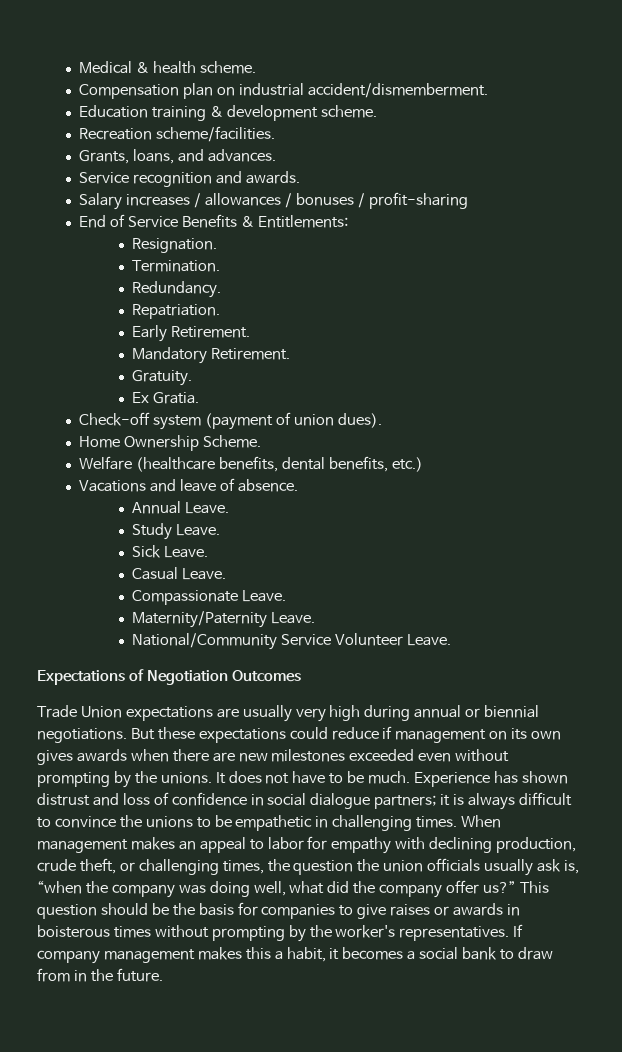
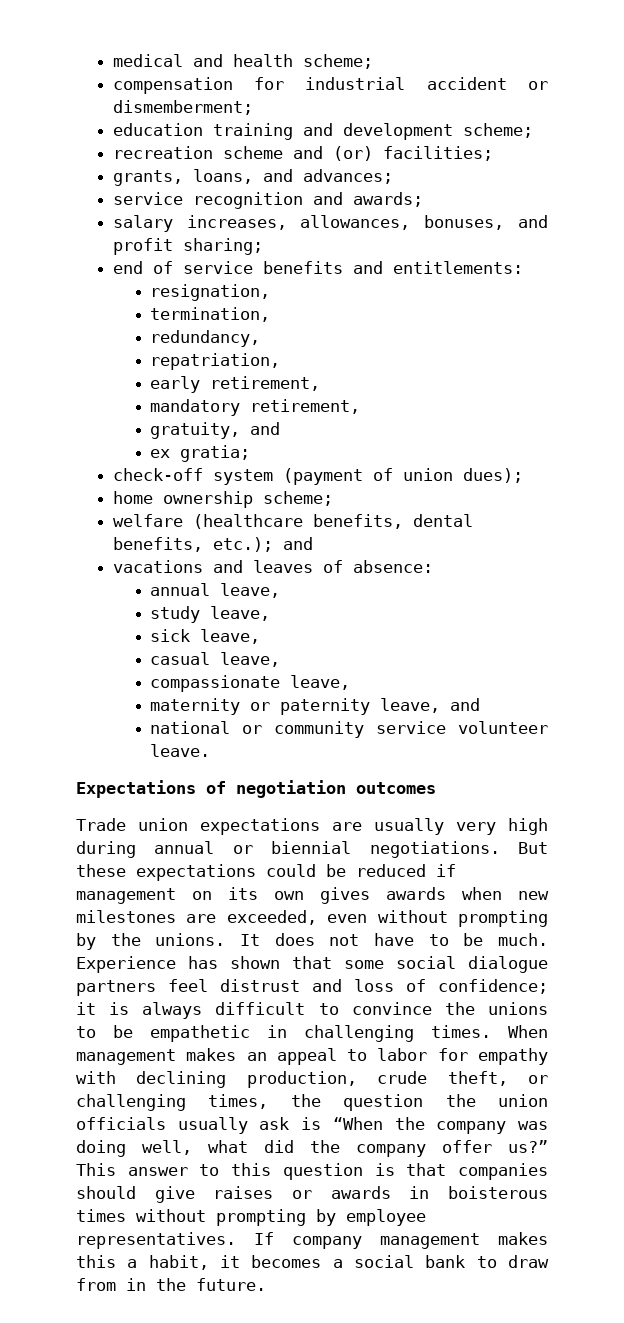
[79,61,257,74] [79,83,488,99] [79,105,377,121] [79,126,276,142] [79,149,277,164] [79,171,301,187] [79,192,468,210] [79,214,348,228] [132,238,218,253] [132,260,221,272] [132,281,222,298] [132,304,221,319] [132,325,251,342] [132,347,291,364] [132,370,193,386] [132,392,200,404] [79,412,382,430] [79,435,262,451] [79,456,423,472] [79,478,298,492] [132,501,230,514] [132,523,221,540] [132,545,209,558] [132,567,227,580] [132,590,287,605] [132,611,316,628] [132,633,451,650] Medical & health scheme. // Compensation plan on industrial accident/dismemberment. // Education training & development scheme. // Recreation scheme/facilities. // Grants, loans, and advances. // Service recognition and awards. // Salary increases / allowances / bonuses / profit-sharing // End of Service Benefits & Entitlements: // Resignation. // Termination. // Redundancy. // Repatriation. // Early Retirement. // Mandatory Retirement. // Gratuity. // Ex Gratia. // Check-off system (payment of union dues). // Home Ownership Scheme. // Welfare (healthcare benefits, dental benefits, etc.) // Vacations and leave of absence. // Annual Leave. // Study Leave. // Sick Leave. // Casual Leave. // Compassionate Leave. // Maternity/Paternity Leave. // National/Community Service Volunteer Leave. -> [112,54,373,69] [112,77,548,94] [112,100,253,115] [112,123,533,140] [112,146,493,161] [112,169,393,186] [112,192,423,209] [112,215,548,232] [112,238,263,255] [112,261,523,274] [150,284,271,301] [150,307,271,322] [150,330,261,347] [150,353,281,370] [150,376,321,393] [150,399,361,416] [150,422,281,439] [150,445,251,462] [112,468,523,485] [112,491,333,508] [112,514,473,529] [112,537,313,552] [112,560,433,573] [150,583,281,598] [150,606,271,623] [150,629,261,644] [150,652,281,667] [150,675,351,692] [150,698,481,715] [150,721,548,738] [150,744,211,757] medical and health scheme; // compensation for industrial accident or dismemberment; // education training and development scheme; // recreation scheme and (or) facilities; // grants, loans, and advances; // service recognition and awards; // salary increases, allowances, bonuses, and profit sharing; // end of service benefits and entitlements: // resignation, // termination, // redundancy, // repatriation, // early retirement, // mandatory retirement, // gratuity, and // ex gratia; // check-off system (payment of union dues); // home ownership scheme; // welfare (healthcare benefits, dental benefits, etc.); and // vacations and leaves of absence: // annual leave, // study leave, // sick leave, // casual leave, // compassionate leave, // maternity or paternity leave, and // national or community service volunteer leave.
[146,670,301,685] Negotiation Outcomes -> [236,780,436,798] negotiation outcomes
[80,706,122,718] Union -> [138,818,188,831] union
[331,727,379,740] reduce -> [326,864,426,877] be reduced
[172,749,415,762] there are new milestones exceeded -> [518,891,549,900] [76,910,317,925] new milestones are exceeded,
[37,792,437,809] distrust and loss of confidence in social dialogue partners; -> [292,956,548,973] [76,979,548,996] that some social dialogue partners feel distrust and loss of confidence;
[563,860,579,874] [37,880,82,894] is, “when -> [301,1117,383,1130] is “When
[37,902,354,919] question should be the basis for companies to -> [127,1163,548,1180] [76,1186,136,1199] answer to this question is that companies should
[309,925,396,938] the worker's -> [346,1209,426,1226] employee

